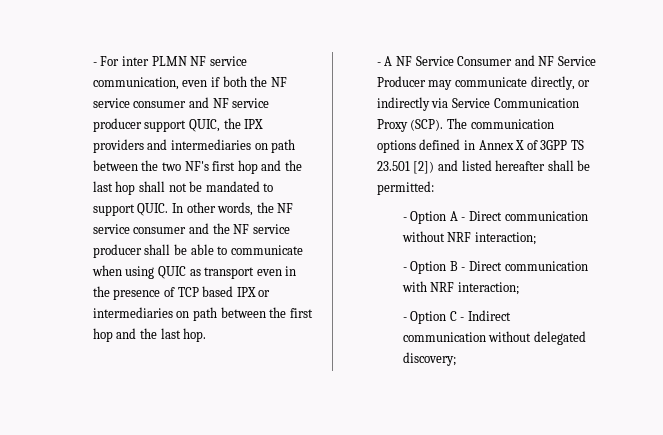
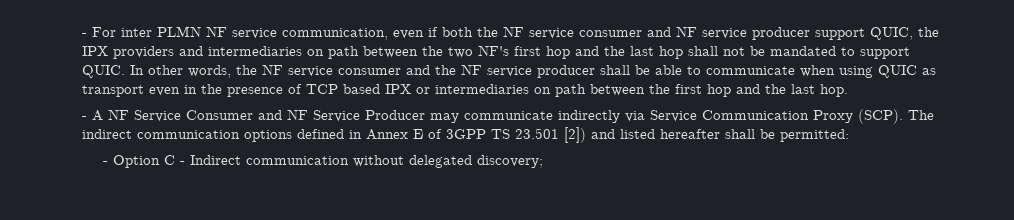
[530,76,591,90] directly, or -> (554, 115) none
(467, 123) none -> [82,129,133,139] indirect
[515,140,525,150] X -> [413,129,424,139] E
[402,211,588,224] [401,231,536,245] [402,261,588,274] [401,281,519,295] // - Option A - Direct communication without NRF interaction; // - Option B - Direct communication with NRF interaction; -> (850, 135) none

